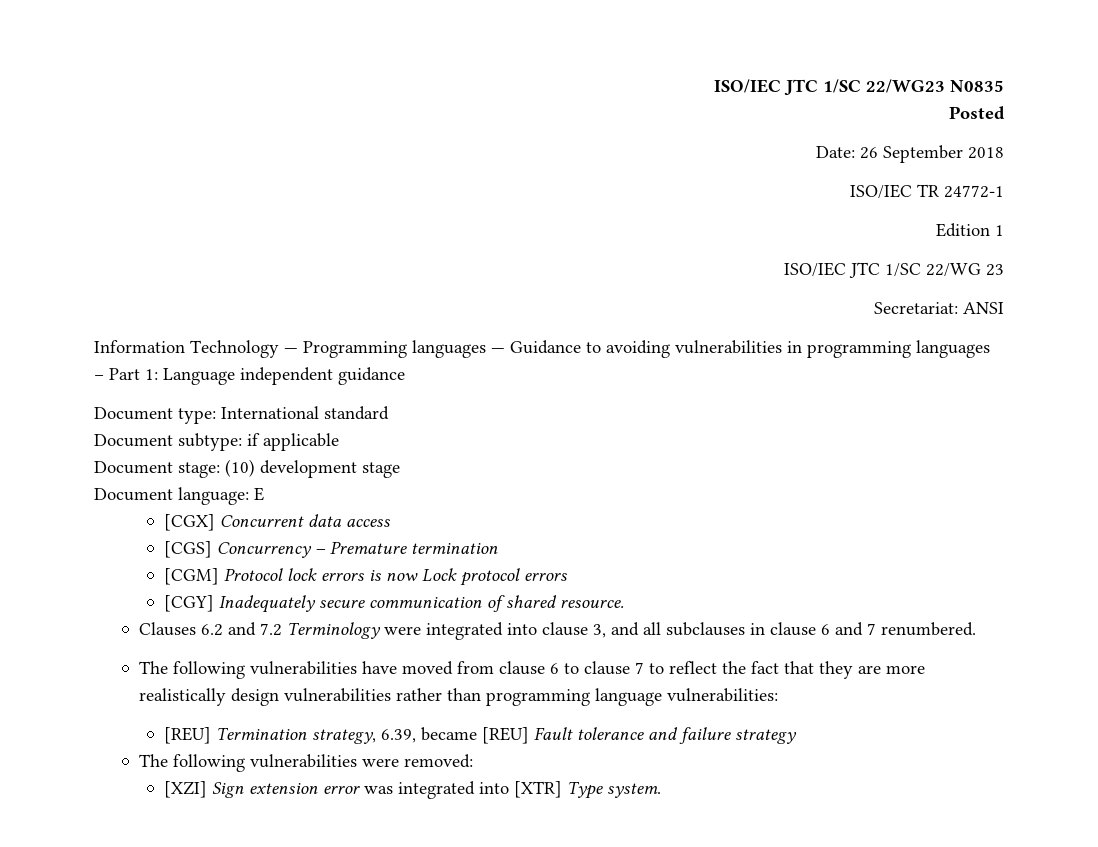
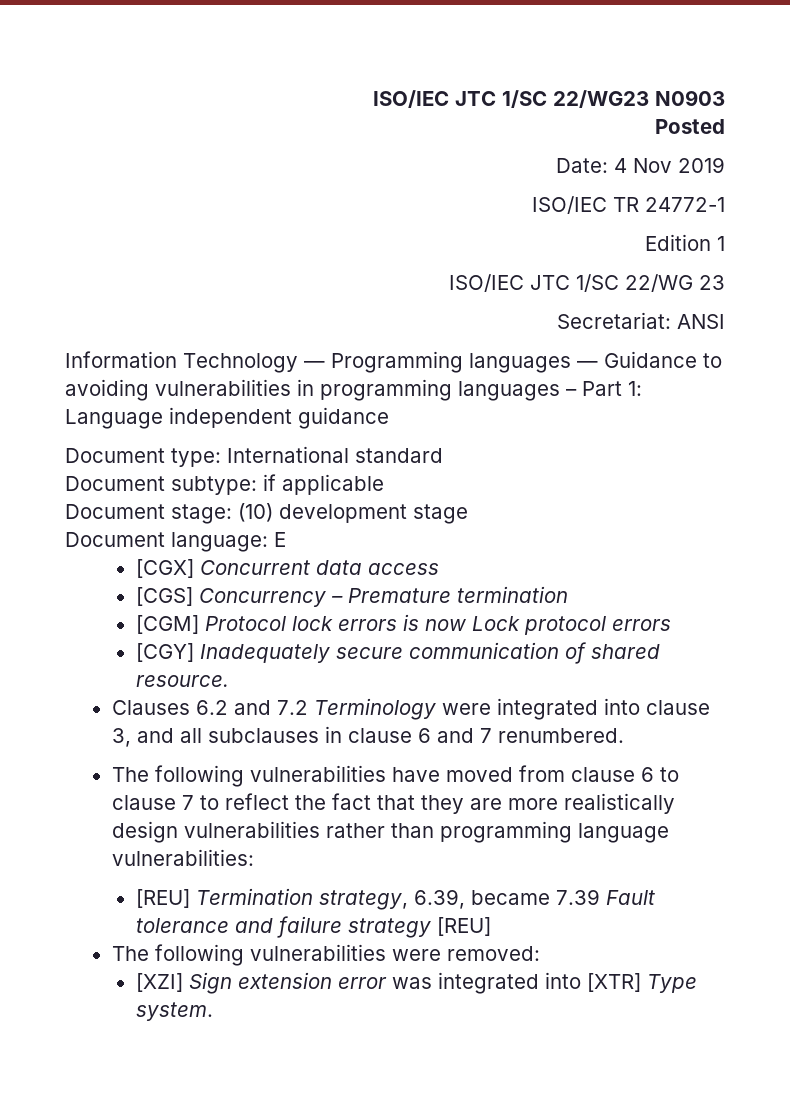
[950,80,1004,92] N0835 -> [655,90,725,106] N0903
[860,145,1004,163] 26 September 2018 -> [614,157,725,173] 4 Nov 2019
[481,727,529,744] [REU] -> [555,889,600,905] 7.39
(797, 736) none -> [436,917,491,936] [REU]

